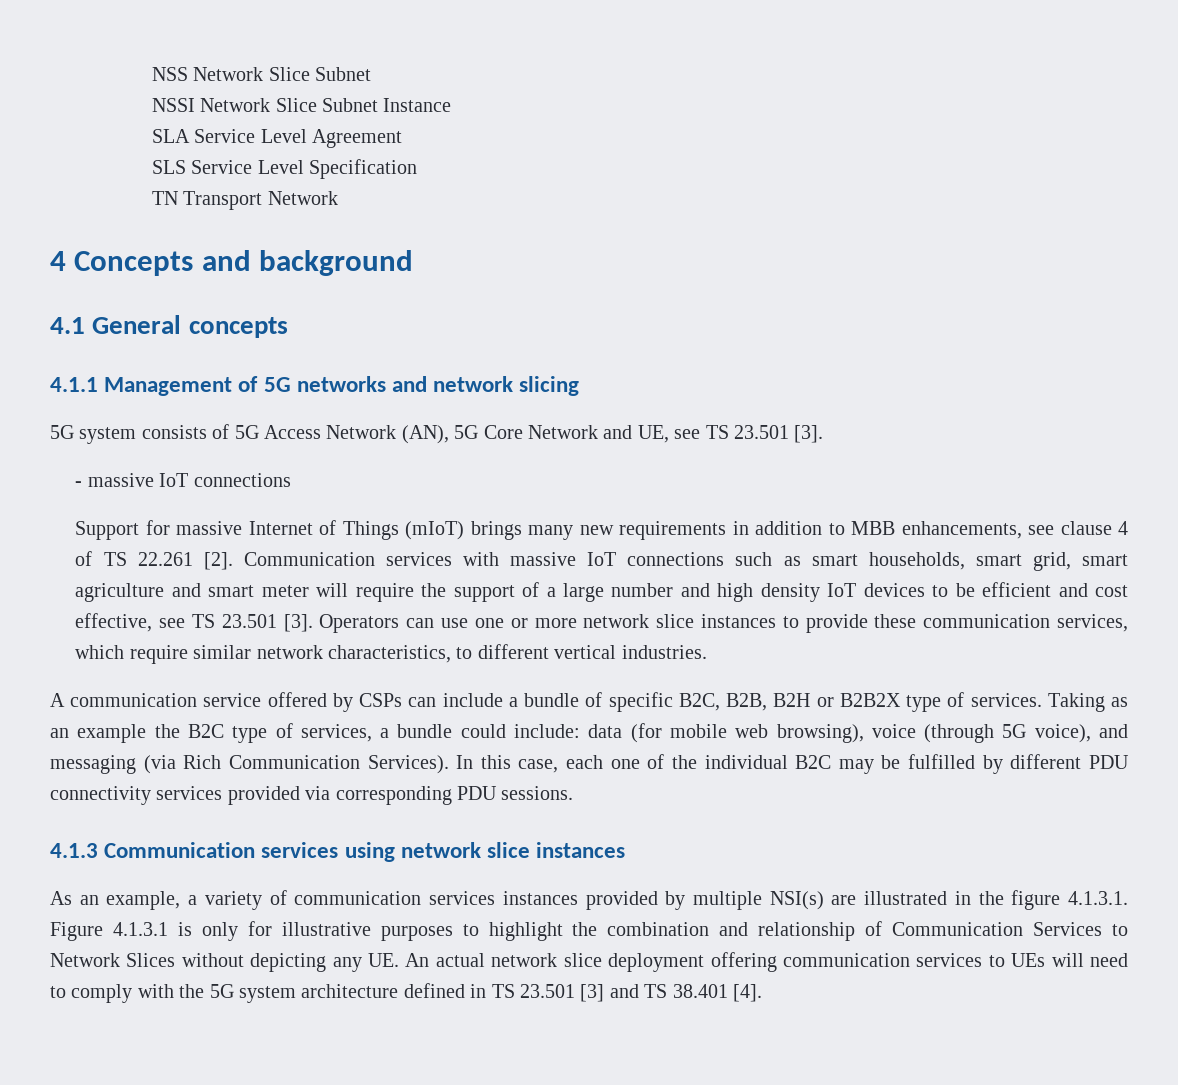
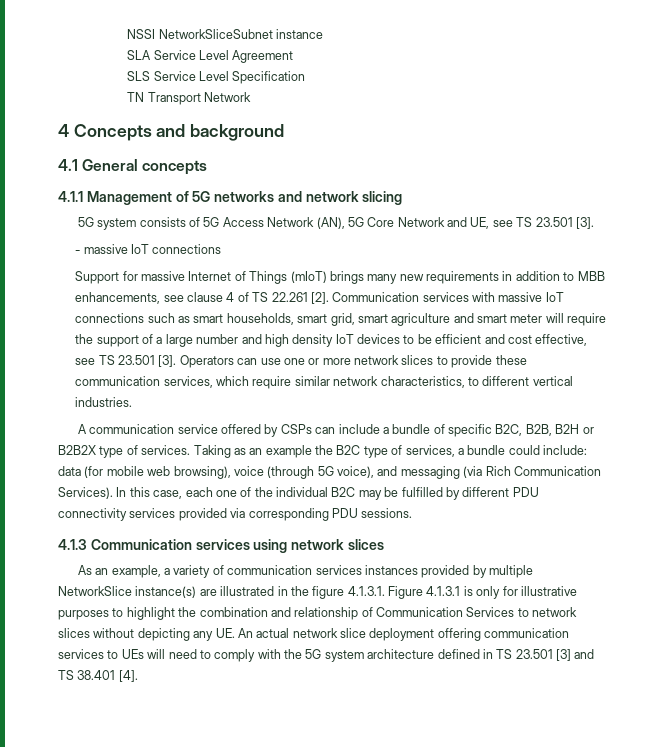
[151,67,371,81] [151,98,452,112] NSS Network Slice Subnet // NSSI Network Slice Subnet Instance -> [127,29,323,39] NSSI NetworkSliceSubnet instance
[656,614,776,628] slice instances -> [401,355,434,365] slices
[487,842,626,858] slice instances -> [347,539,384,550] slices
[769,891,824,910] NSI(s) -> [58,586,197,598] NetworkSlice instance(s)
[50,953,176,967] Network Slices -> [532,607,578,617] [58,628,90,638] network slices

